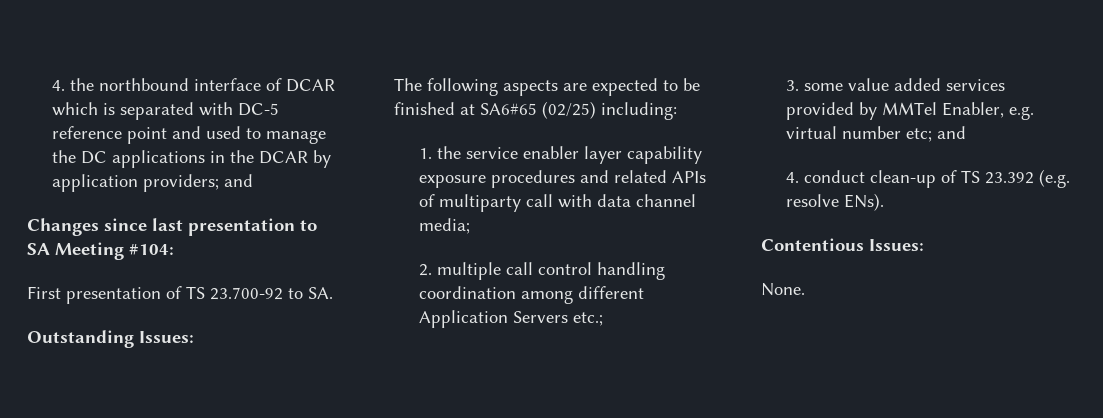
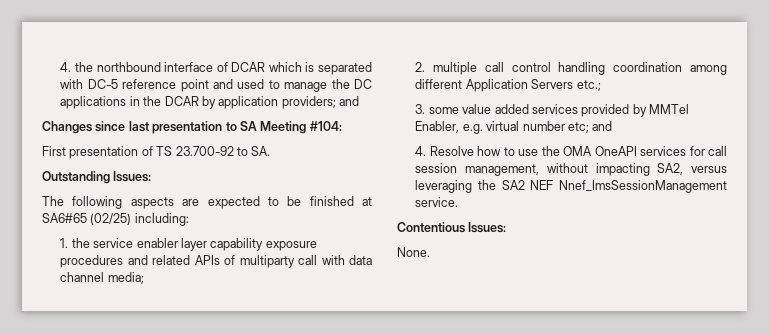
[803,169,1070,188] [785,193,884,211] conduct clean-up of TS 23.392 (e.g. resolve ENs). -> [429,146,727,156] [415,163,727,176] [415,180,727,193] [415,197,459,207] Resolve how to use the OMA OneAPI services for call session management, without impacting SA2, versus leveraging the SA2 NEF Nnef_ImsSessionManagement service.

